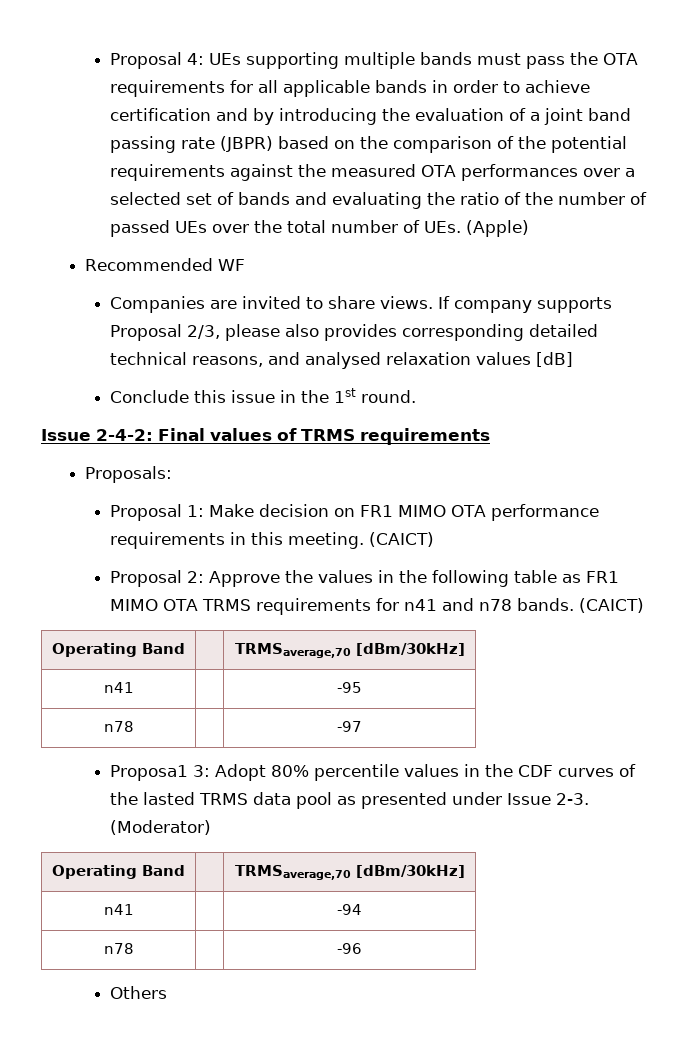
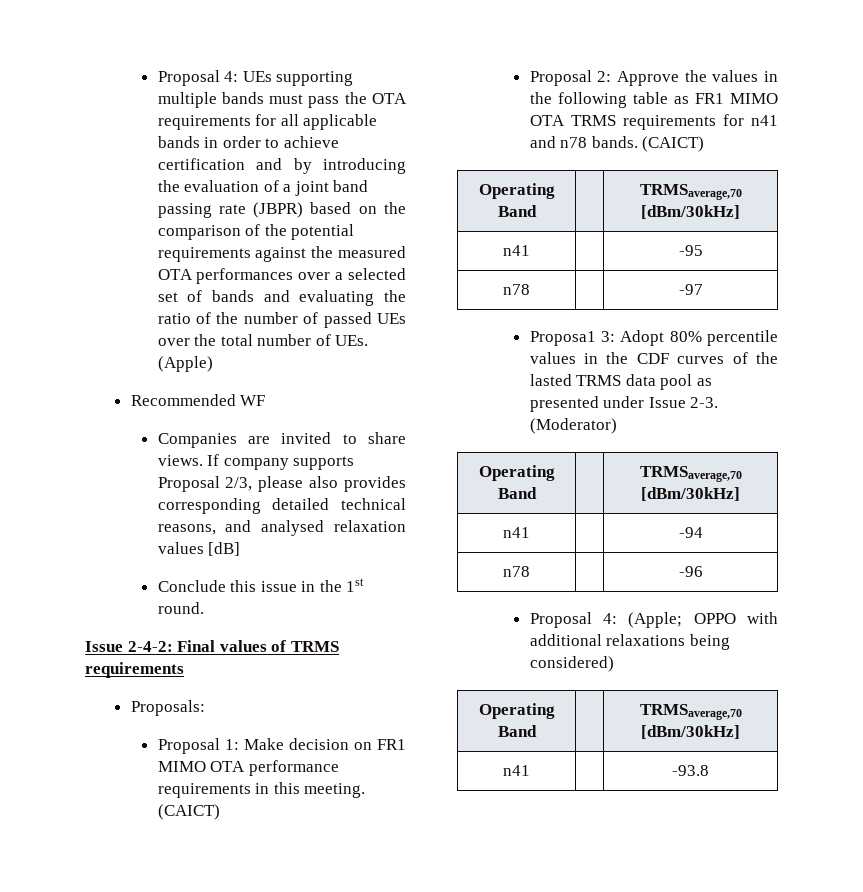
[110,986,168,999] Others -> [529,612,778,628] [529,634,730,650] [529,656,614,672] [478,703,555,719] [497,725,537,737] [639,704,742,720] [641,725,740,739] [503,765,530,776] [672,765,709,776] Proposal 4: (Apple; OPPO with additional relaxations being considered) // Operating Band | | TRMSaverage,70 [dBm/30kHz] // n41 | | -93.8

